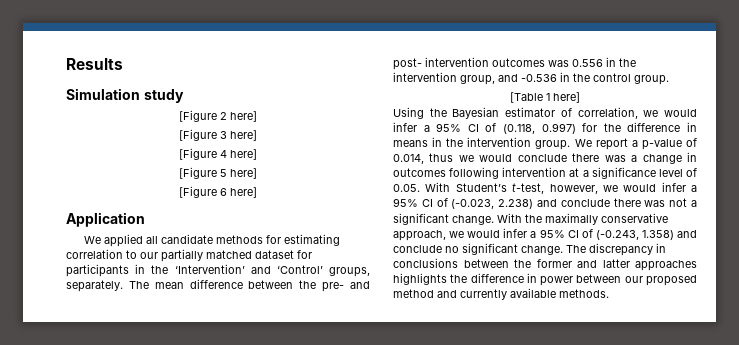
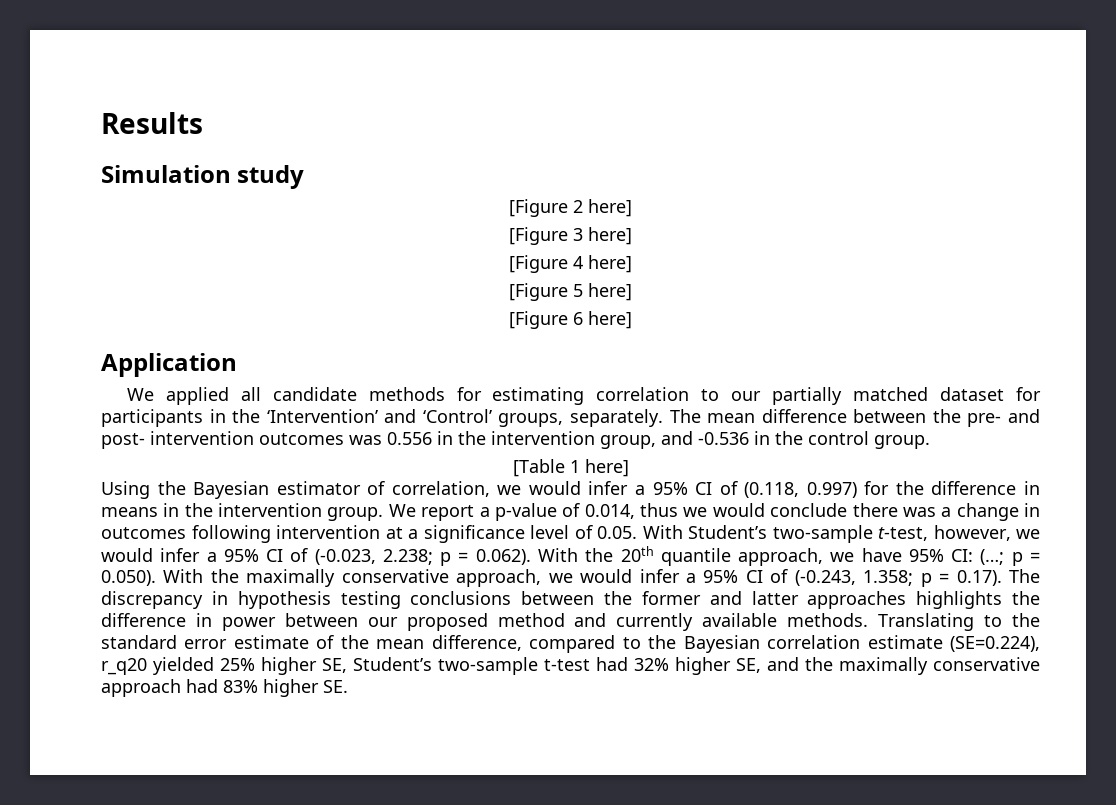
(507, 187) none -> [772,525,873,543] two-sample
[498,198,697,209] [393,213,494,225] 2.238) and conclude there was not a significant change. -> [382,546,1040,566] [101,570,156,586] 2.238; p = 0.062). With the 20th quantile approach, we have 95% CI: (…; p = 0.050).
[641,230,697,240] [393,243,563,255] 1.358) and conclude no significant change. -> [863,570,1002,587] 1.358; p = 0.17).
(666, 248) none -> [237,591,401,609] hypothesis testing
(609, 293) none -> [878,613,1040,631] [101,635,1040,653] [101,657,1040,675] [101,679,348,697] Translating to the standard error estimate of the mean difference, compared to the Bayesian correlation estimate (SE=0.224), r_q20 yielded 25% higher SE, Student’s two-sample t-test had 32% higher SE, and the maximally conservative approach had 83% higher SE.

